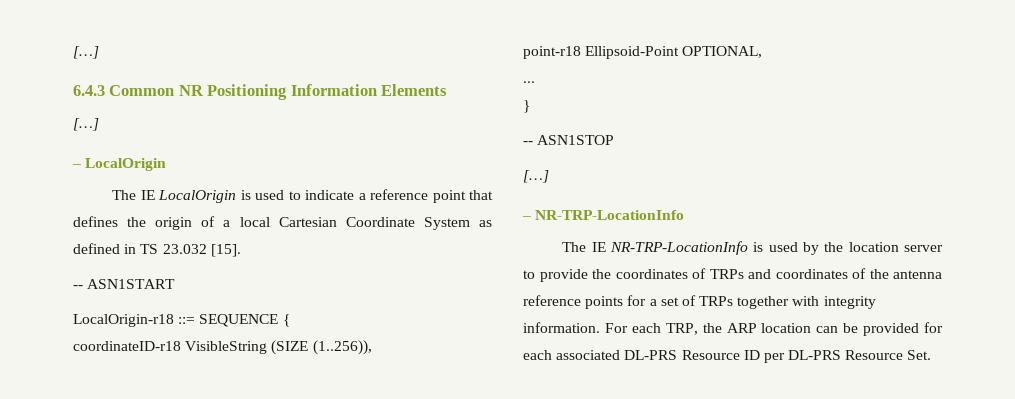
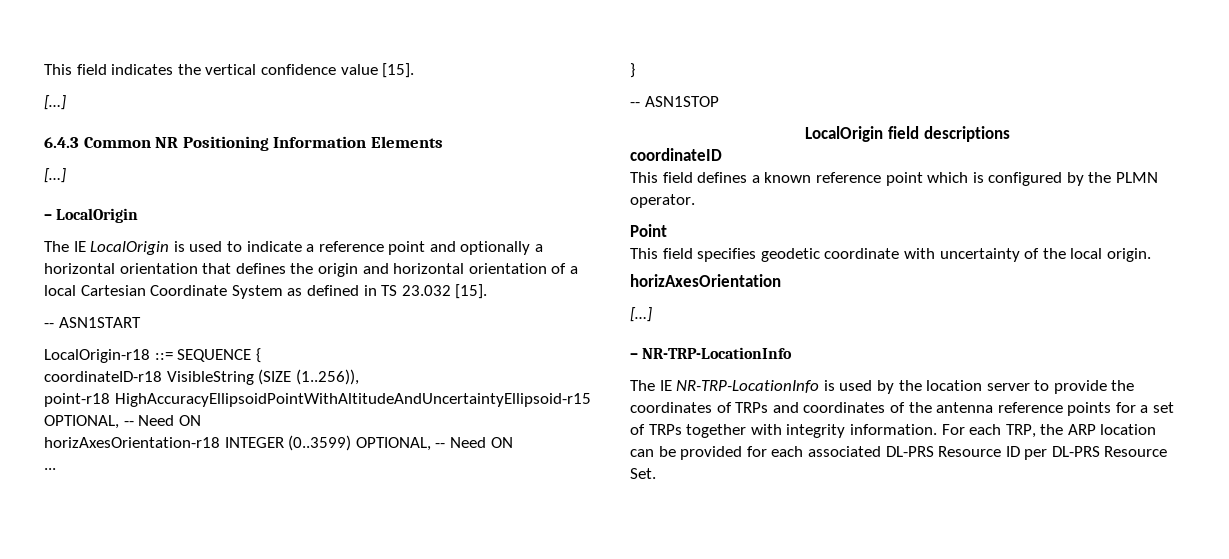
(73, 52) none -> [44,63,415,78] This field indicates the vertical confidence value [15]. //
(466, 196) none -> [429,241,544,255] [44,263,198,274] and optionally a horizontal orientation
(193, 223) none -> [362,263,547,274] and horizontal orientation
[585,46,763,59] [523,81,535,83] [523,100,530,113] [523,135,615,145] Ellipsoid-Point OPTIONAL, // ... // } // -- ASN1STOP -> [114,393,591,407] [44,415,201,429] [44,435,513,451] [44,468,56,470] [630,63,635,78] [630,96,719,107] [805,126,1010,142] [630,148,722,161] [630,172,1159,186] [630,194,695,208] [630,224,667,237] [630,248,1151,262] [630,274,781,287] HighAccuracyEllipsoidPointWithAltitudeAndUncertaintyEllipsoid-r15 OPTIONAL, -- Need ON // horizAxesOrientation-r18 INTEGER (0..3599) OPTIONAL, -- Need ON // ... // } // -- ASN1STOP // LocalOrigin field descriptions // coordinateID // This field defines a known reference point which is configured by the PLMN operator. // Point // This field specifies geodetic coordinate with uncertainty of the local origin. // horizAxesOrientation

